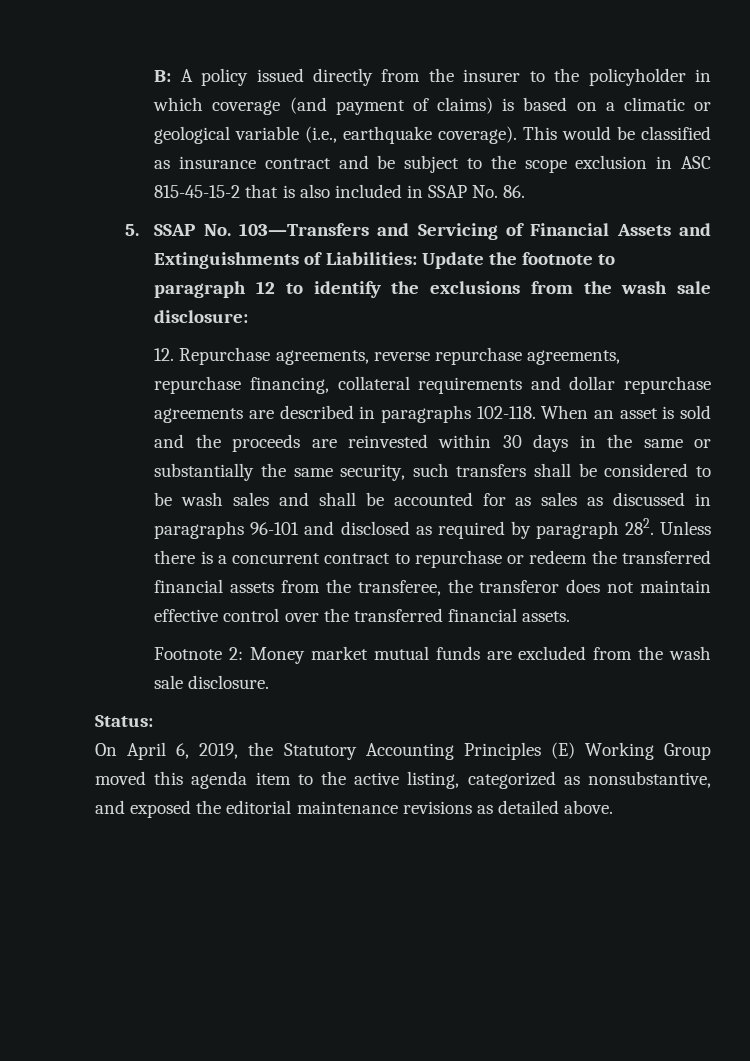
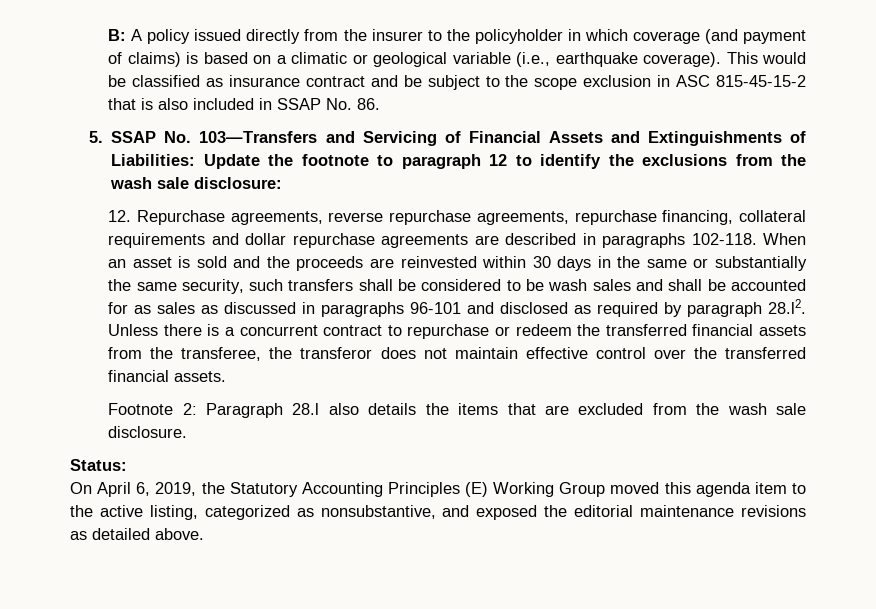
[624,518,654,535] 282. -> [767,299,806,314] 28.l2.
[250,646,480,664] Money market mutual funds -> [206,403,536,418] Paragraph 28.l also details the items that

